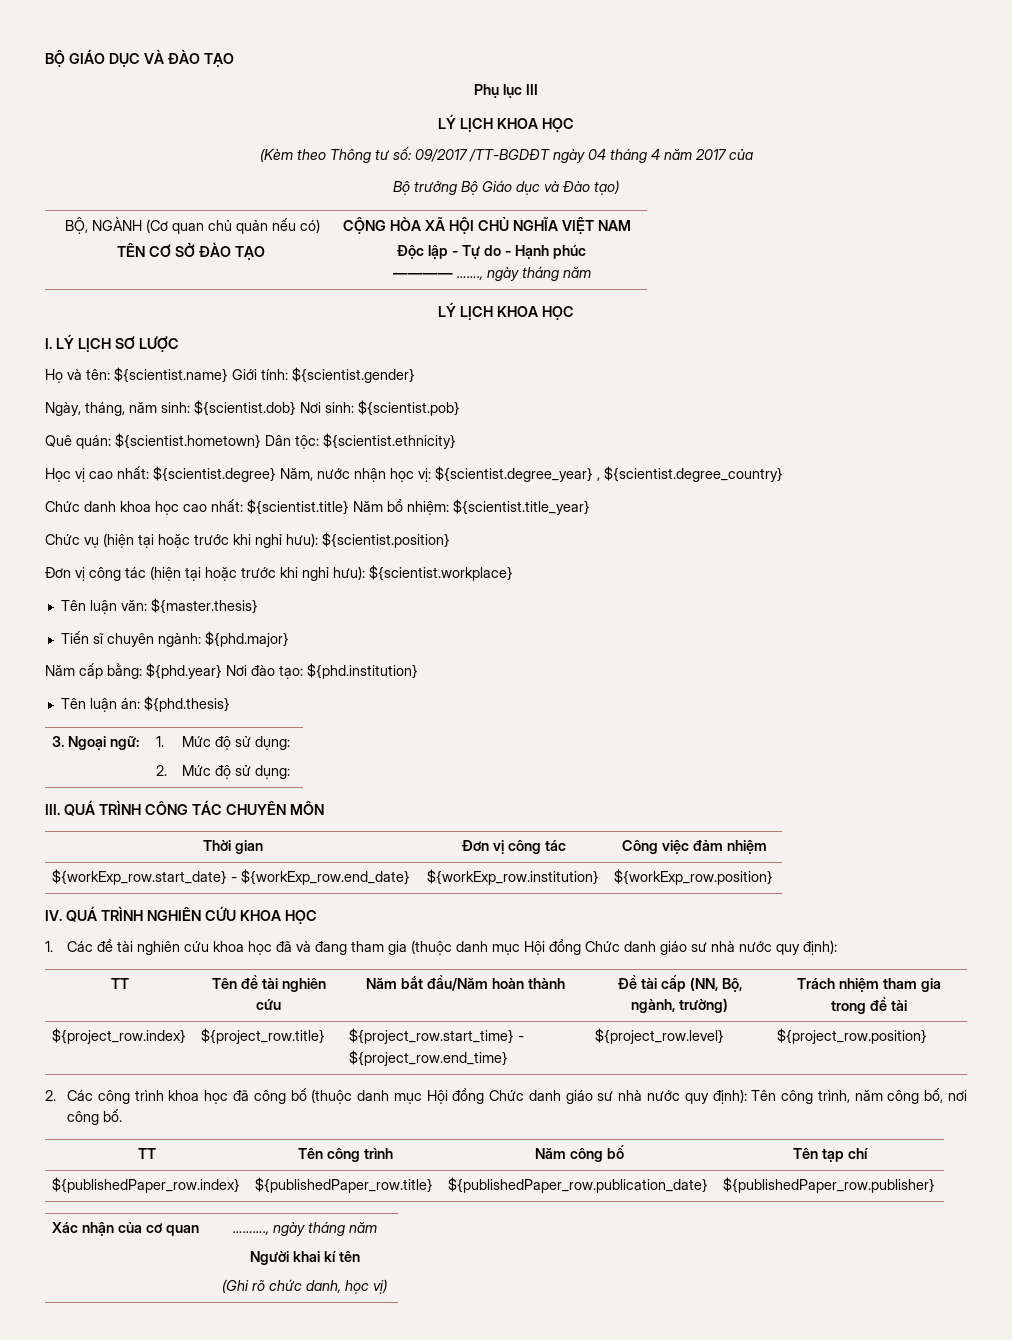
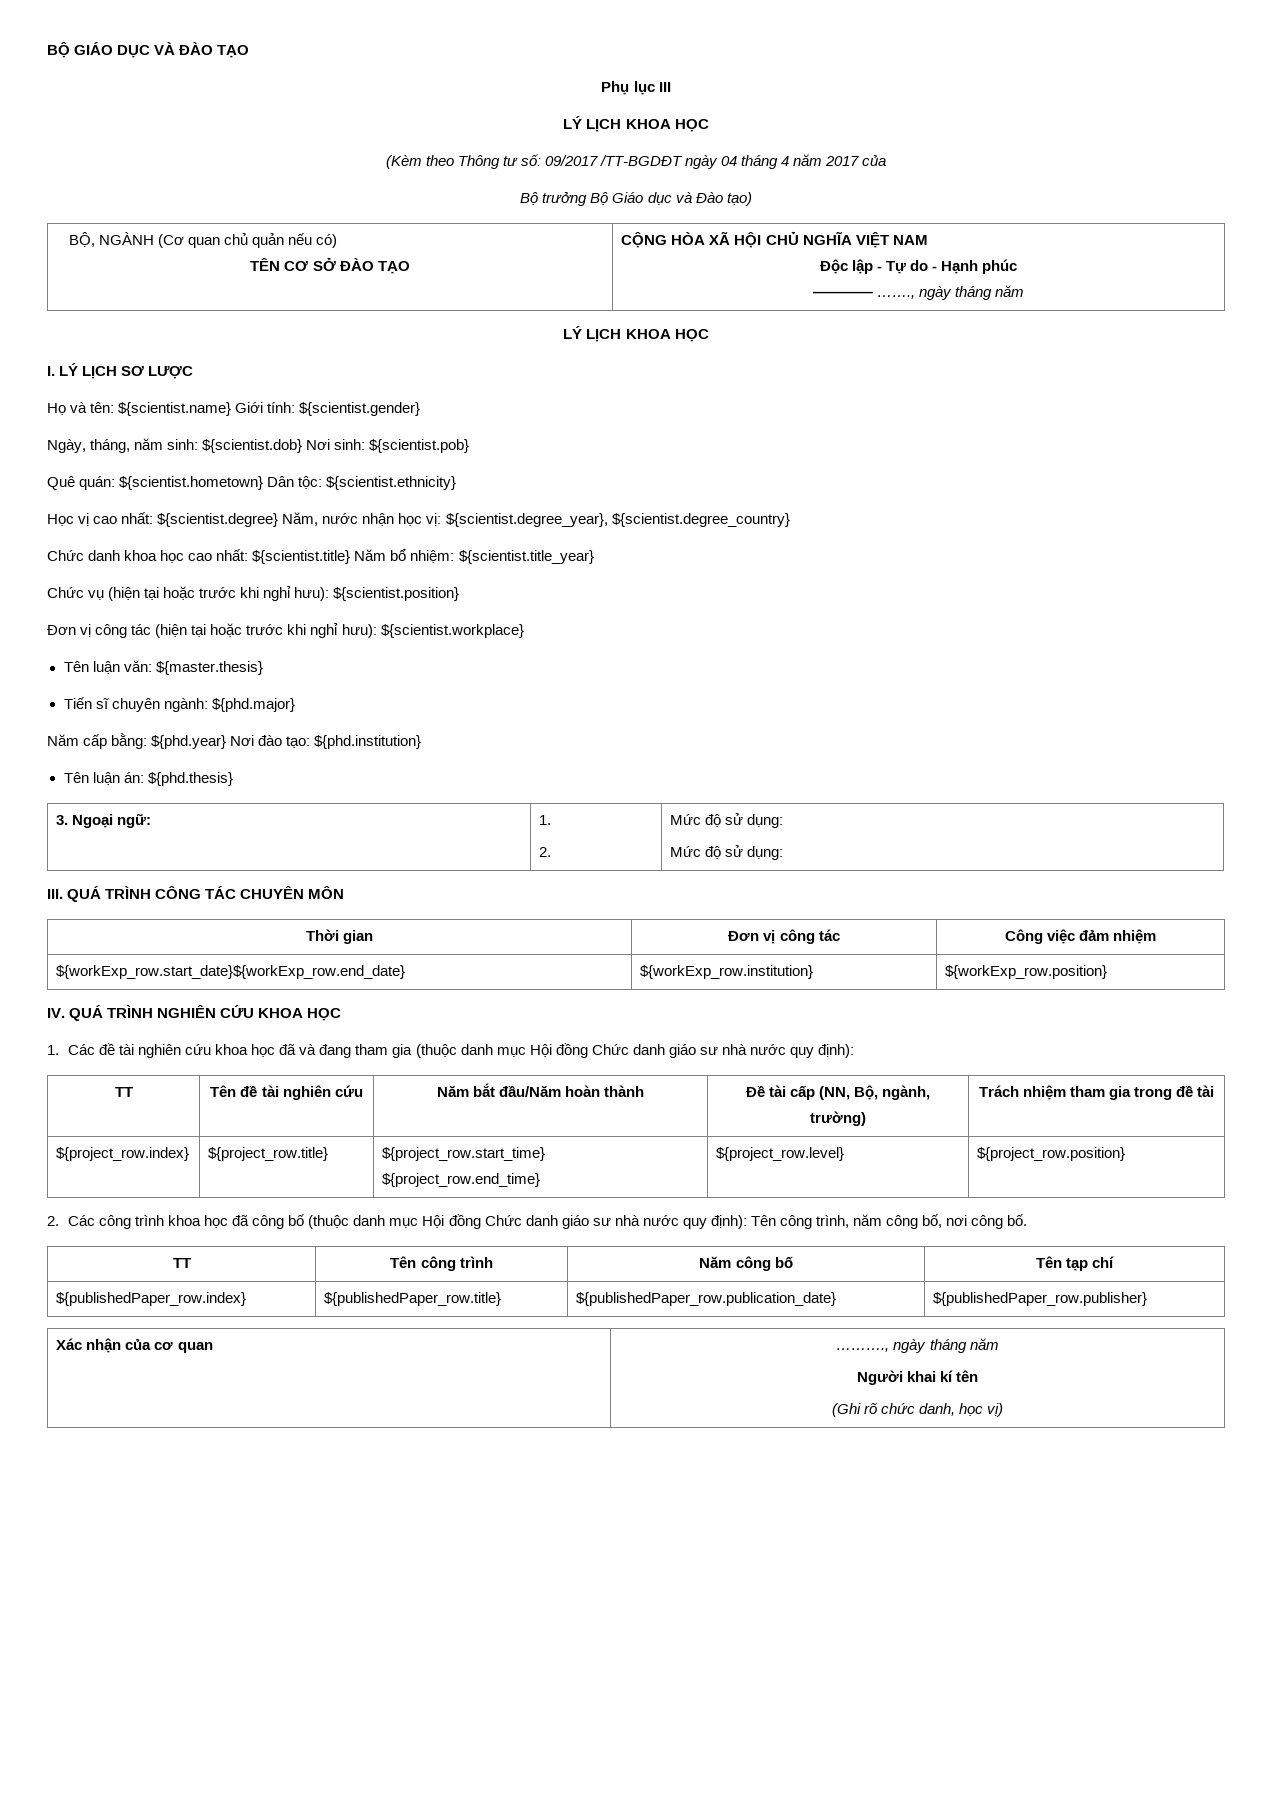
[435,466,600,482] ${scientist.degree_year} , -> [445,513,608,527] ${scientist.degree_year},
[52,869,411,885] ${workExp_row.start_date} - ${workExp_row.end_date} -> [56,965,406,979] ${workExp_row.start_date}${workExp_row.end_date}
[518,1036,525,1041] - -> (546, 1154) none

